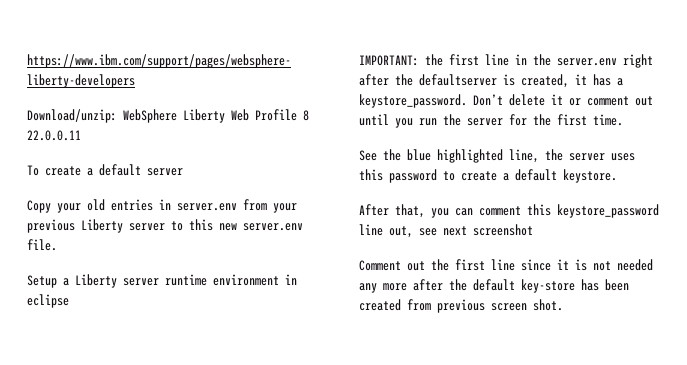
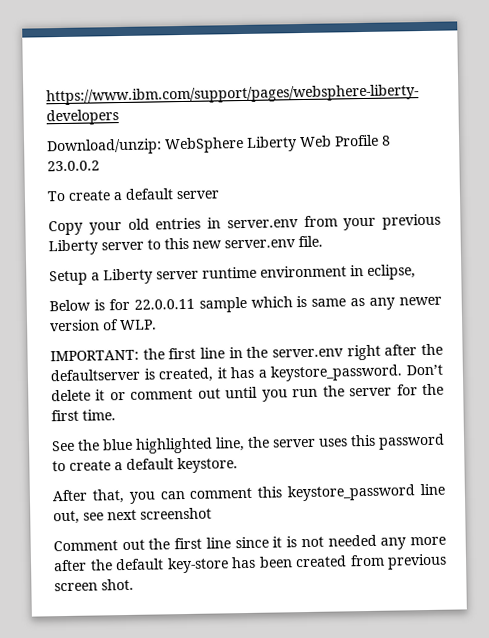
[27,130,81,141] 22.0.0.11 -> [47,160,100,172] 23.0.0.2
[27,294,69,308] eclipse -> [367,264,416,280] [49,295,442,313] [49,319,157,332] eclipse, // Below is for 22.0.0.11 sample which is same as any newer version of WLP.

